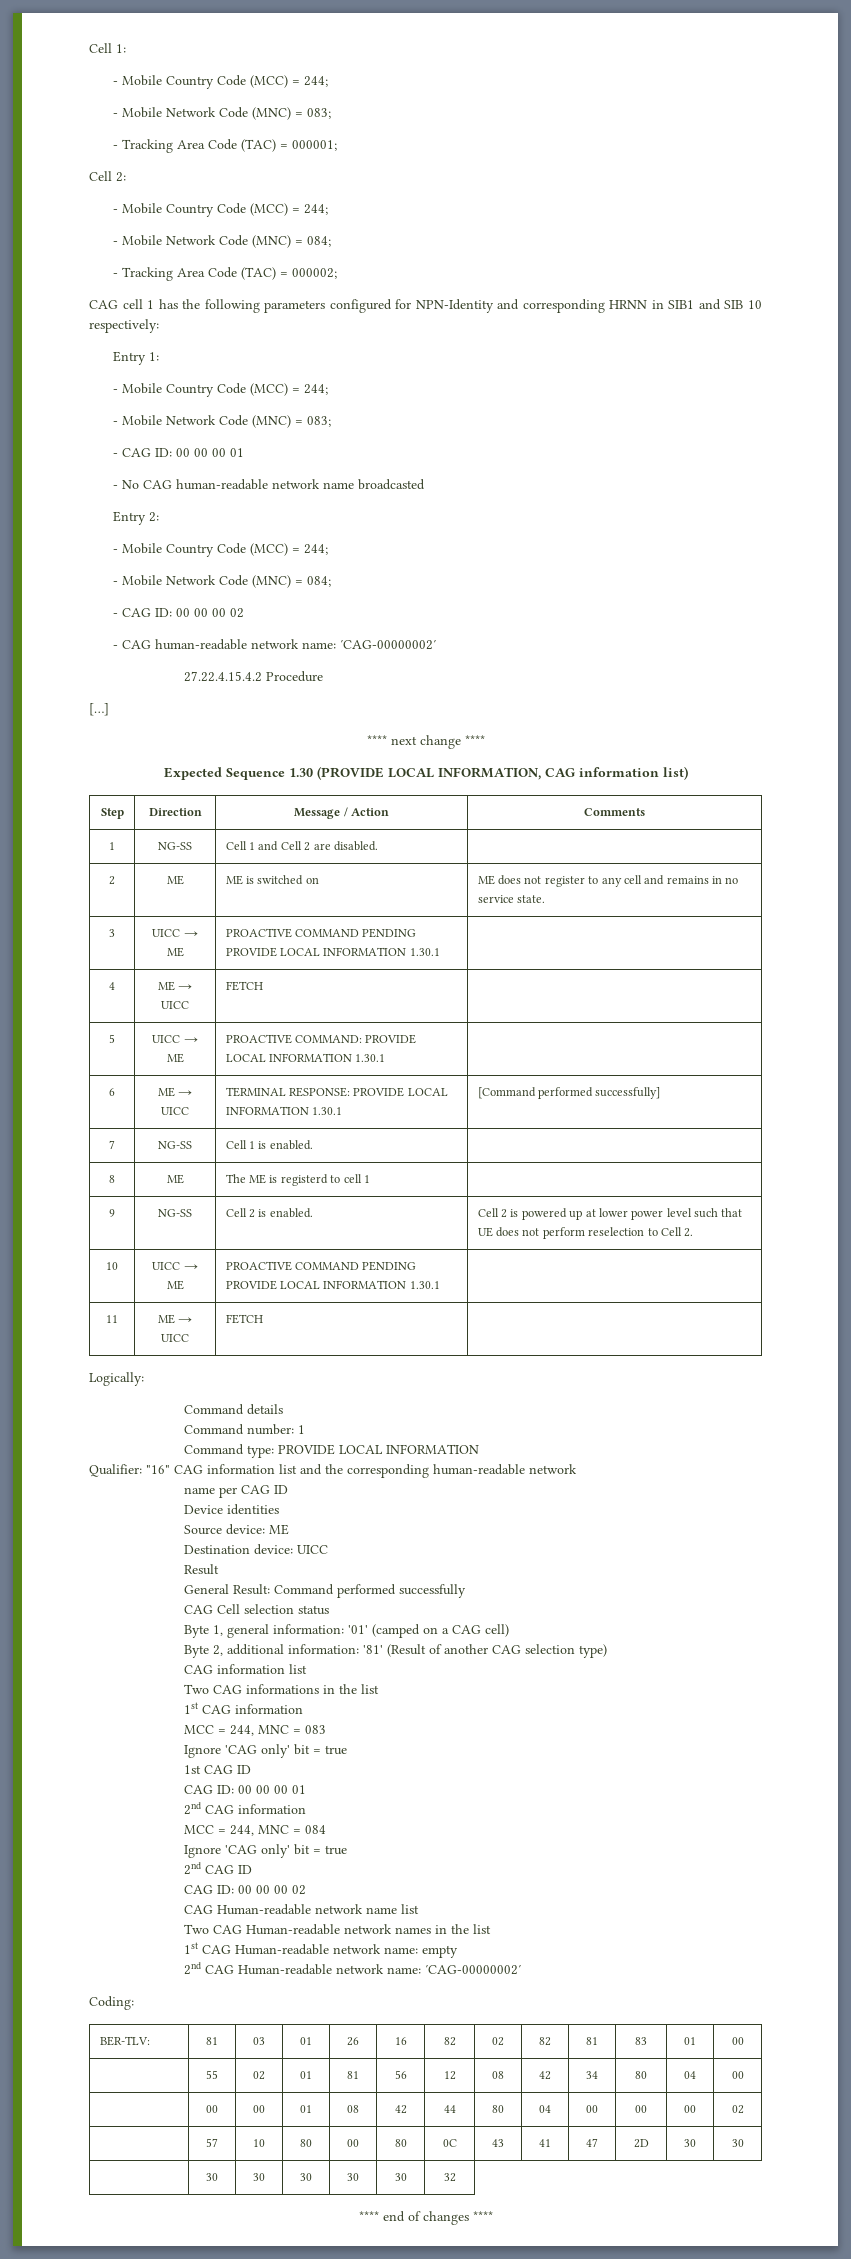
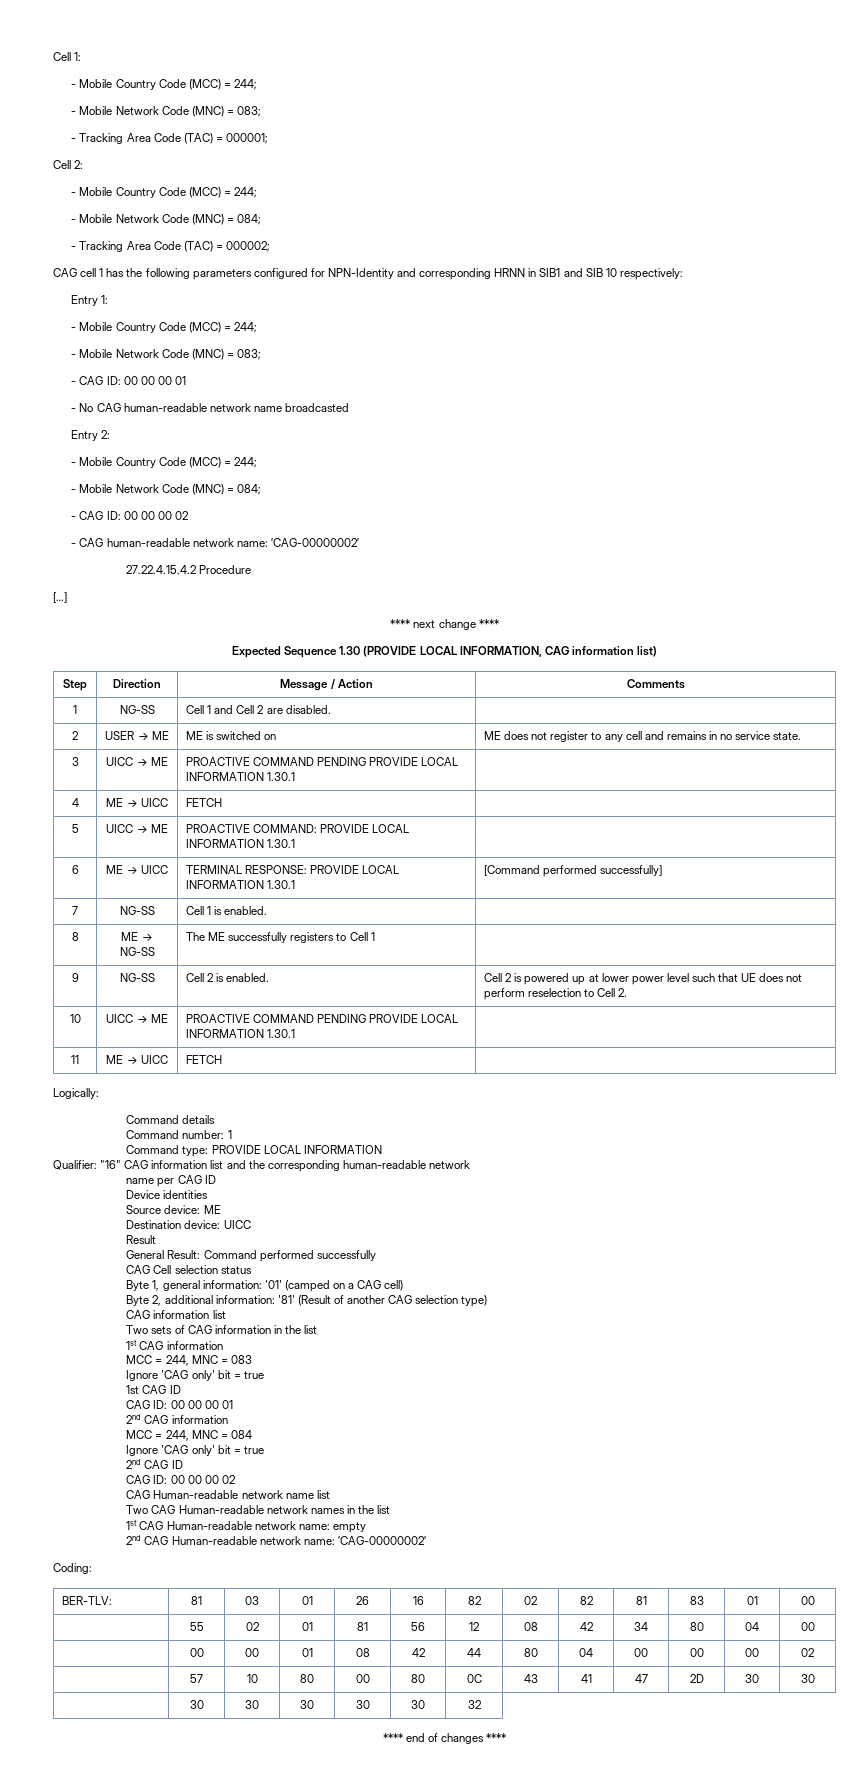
(115, 880) none -> [105,731,149,740] USER →
(184, 1179) none -> [141,933,153,941] [119,947,155,956] → NG-SS
[269,1174,362,1186] is registerd to cell -> [228,932,368,943] successfully registers to Cell
[213,1684,320,1694] CAG informations -> [151,1325,271,1334] sets of CAG information

